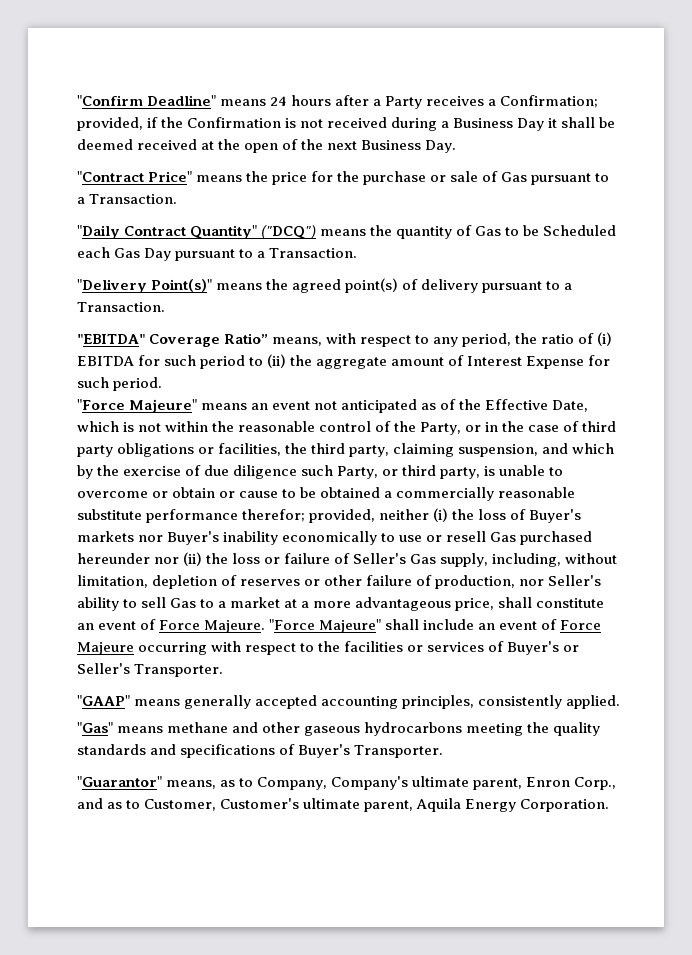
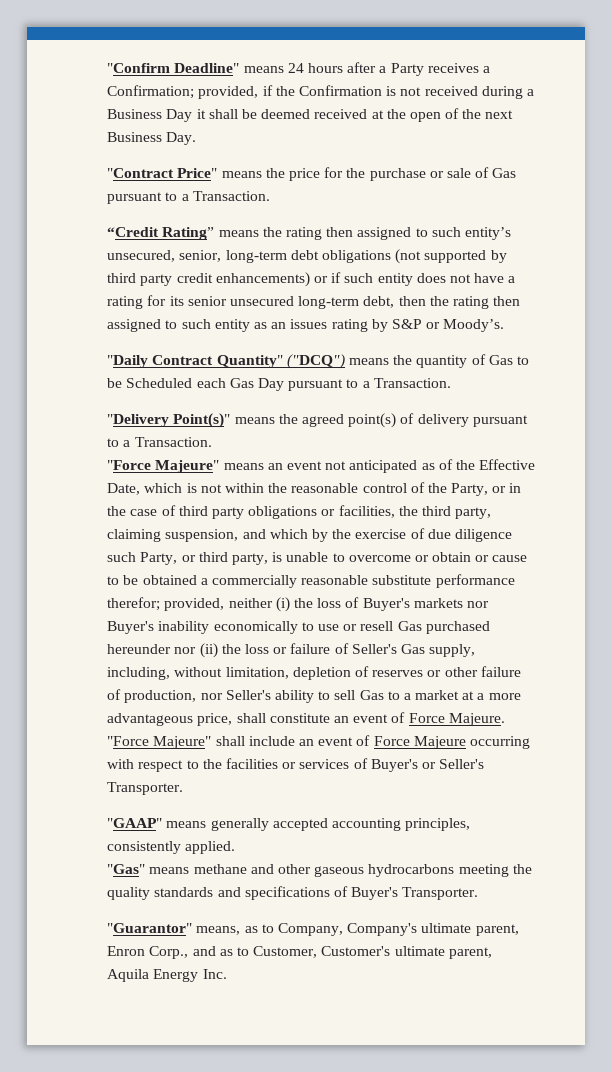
(177, 199) none -> [107,227,511,240] [107,249,507,264] [107,272,516,287] [107,295,521,309] [107,319,505,332] // “Credit Rating” means the rating then assigned to such entity’s unsecured, senior, long-term debt obligations (not supported by third party credit enhancements) or if such entity does not have a rating for its senior unsecured long-term debt, then the rating then assigned to such entity as an issues rating by S&P or Moody’s.
[76,332,613,347] [76,354,611,369] [76,377,162,391] // "EBITDA" Coverage Ratio” means, with respect to any period, the ratio of (i) EBITDA for such period to (ii) the aggregate amount of Interest Expense for such period. -> (212, 442) none
[520,799,610,812] Corporation. -> [202,969,227,979] Inc.

